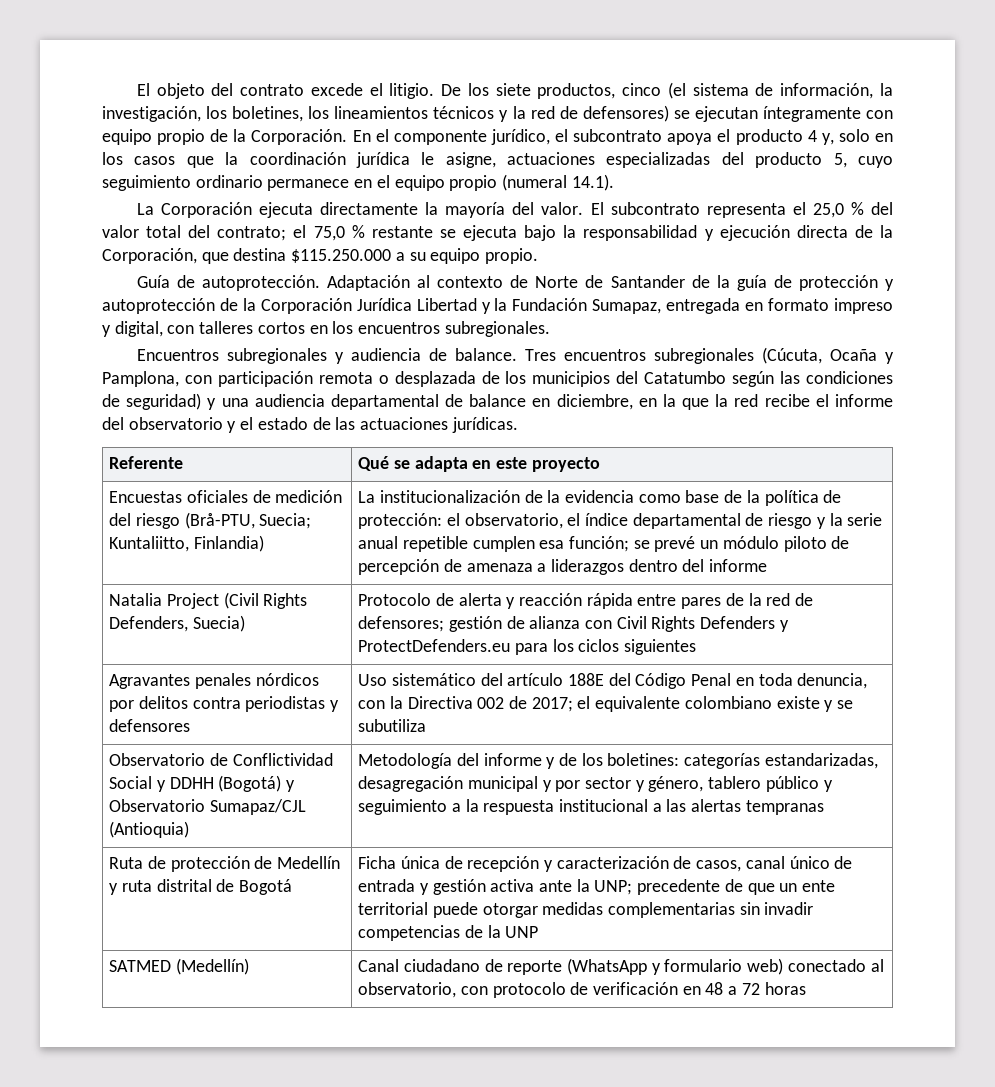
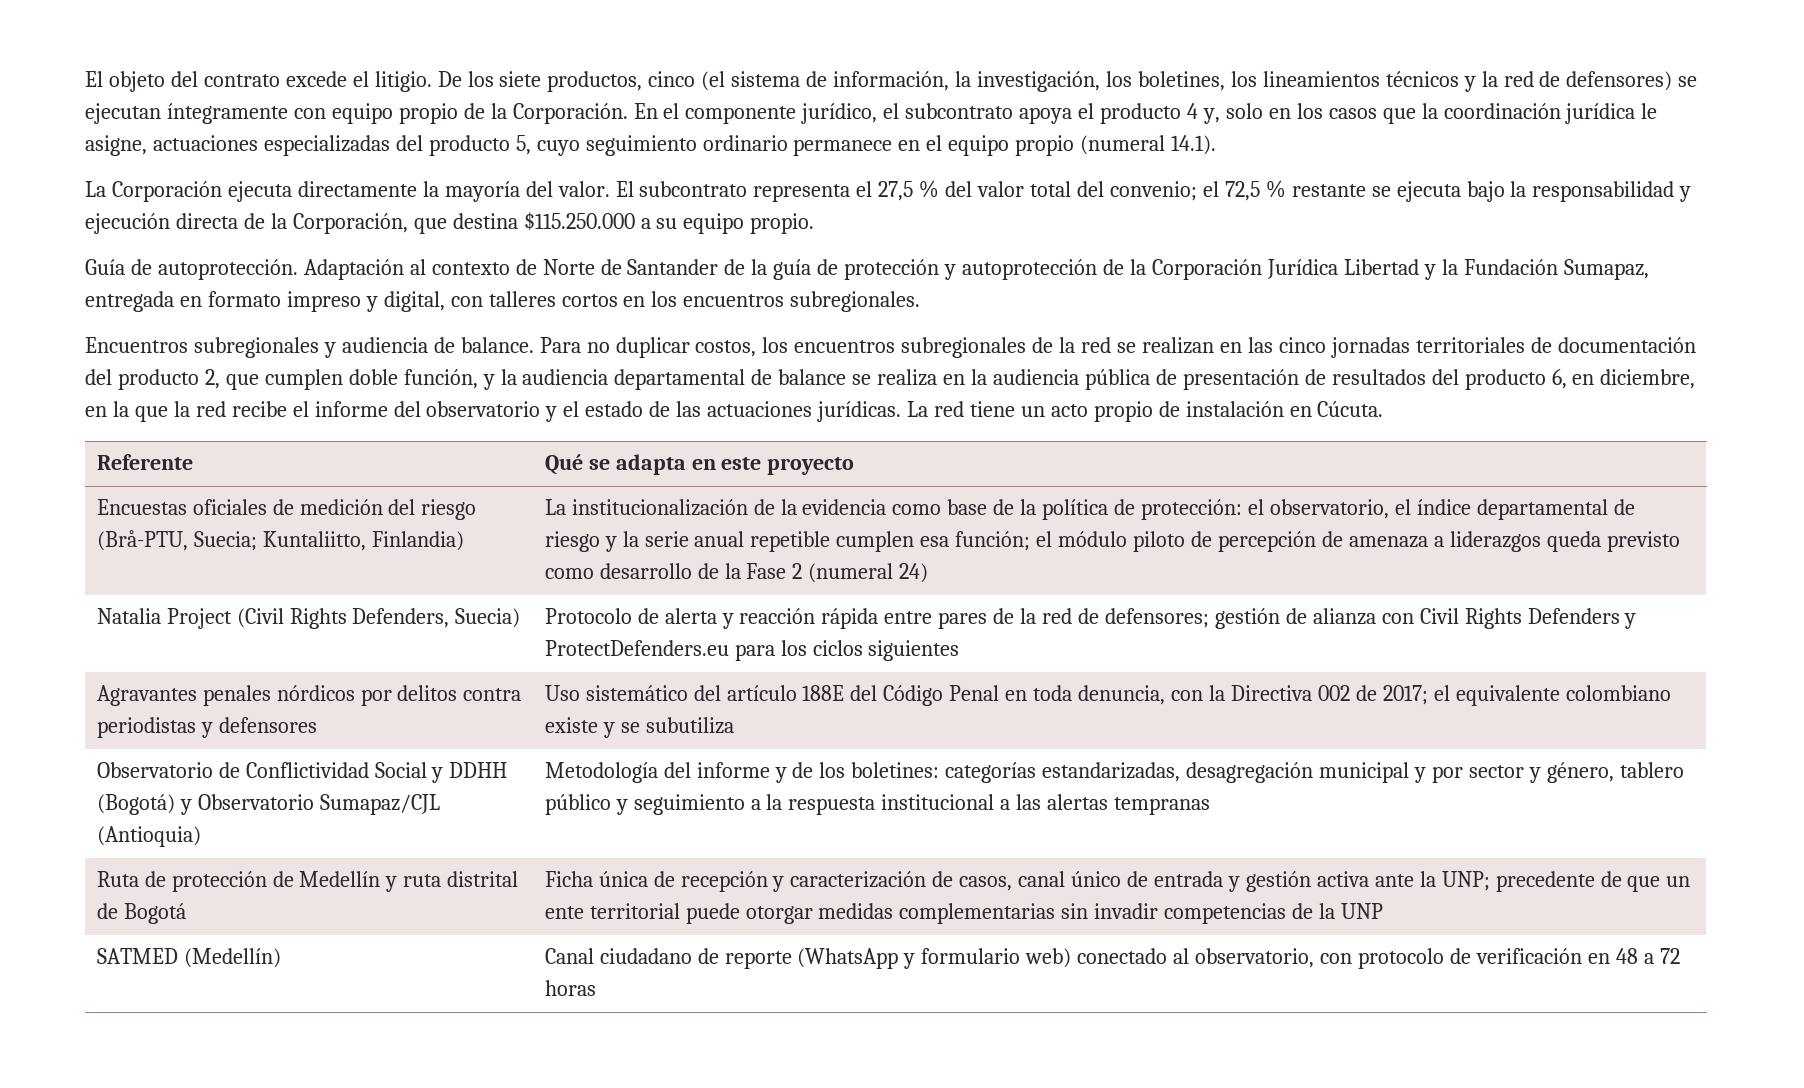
[812,203,844,218] 25,0 -> [878,181,914,201] 27,5
[217,225,345,241] contrato; el 75,0 -> [1109,181,1260,201] convenio; el 72,5
[524,347,894,364] [102,371,893,387] [102,393,527,410] Tres encuentros subregionales (Cúcuta, Ocaña y Pamplona, con participación remota o desplazada de los municipios del Catatumbo según las condiciones de seguridad) y una audiencia departamental de balance -> [539,337,1696,358] [85,369,1567,390] Para no duplicar costos, los encuentros subregionales de la red se realizan en las cinco jornadas territoriales de documentación del producto 2, que cumplen doble función, y la audiencia departamental de balance se realiza en la audiencia pública de presentación de resultados del producto 6,
(518, 425) none -> [906,401,1384,422] La red tiene un acto propio de instalación en Cúcuta.
[633,536,719,552] se prevé un -> [1036,531,1053,547] el
[628,559,768,572] dentro del informe -> [1546,531,1680,552] [544,563,929,583] queda previsto como desarrollo de la Fase 2 (numeral 24)

